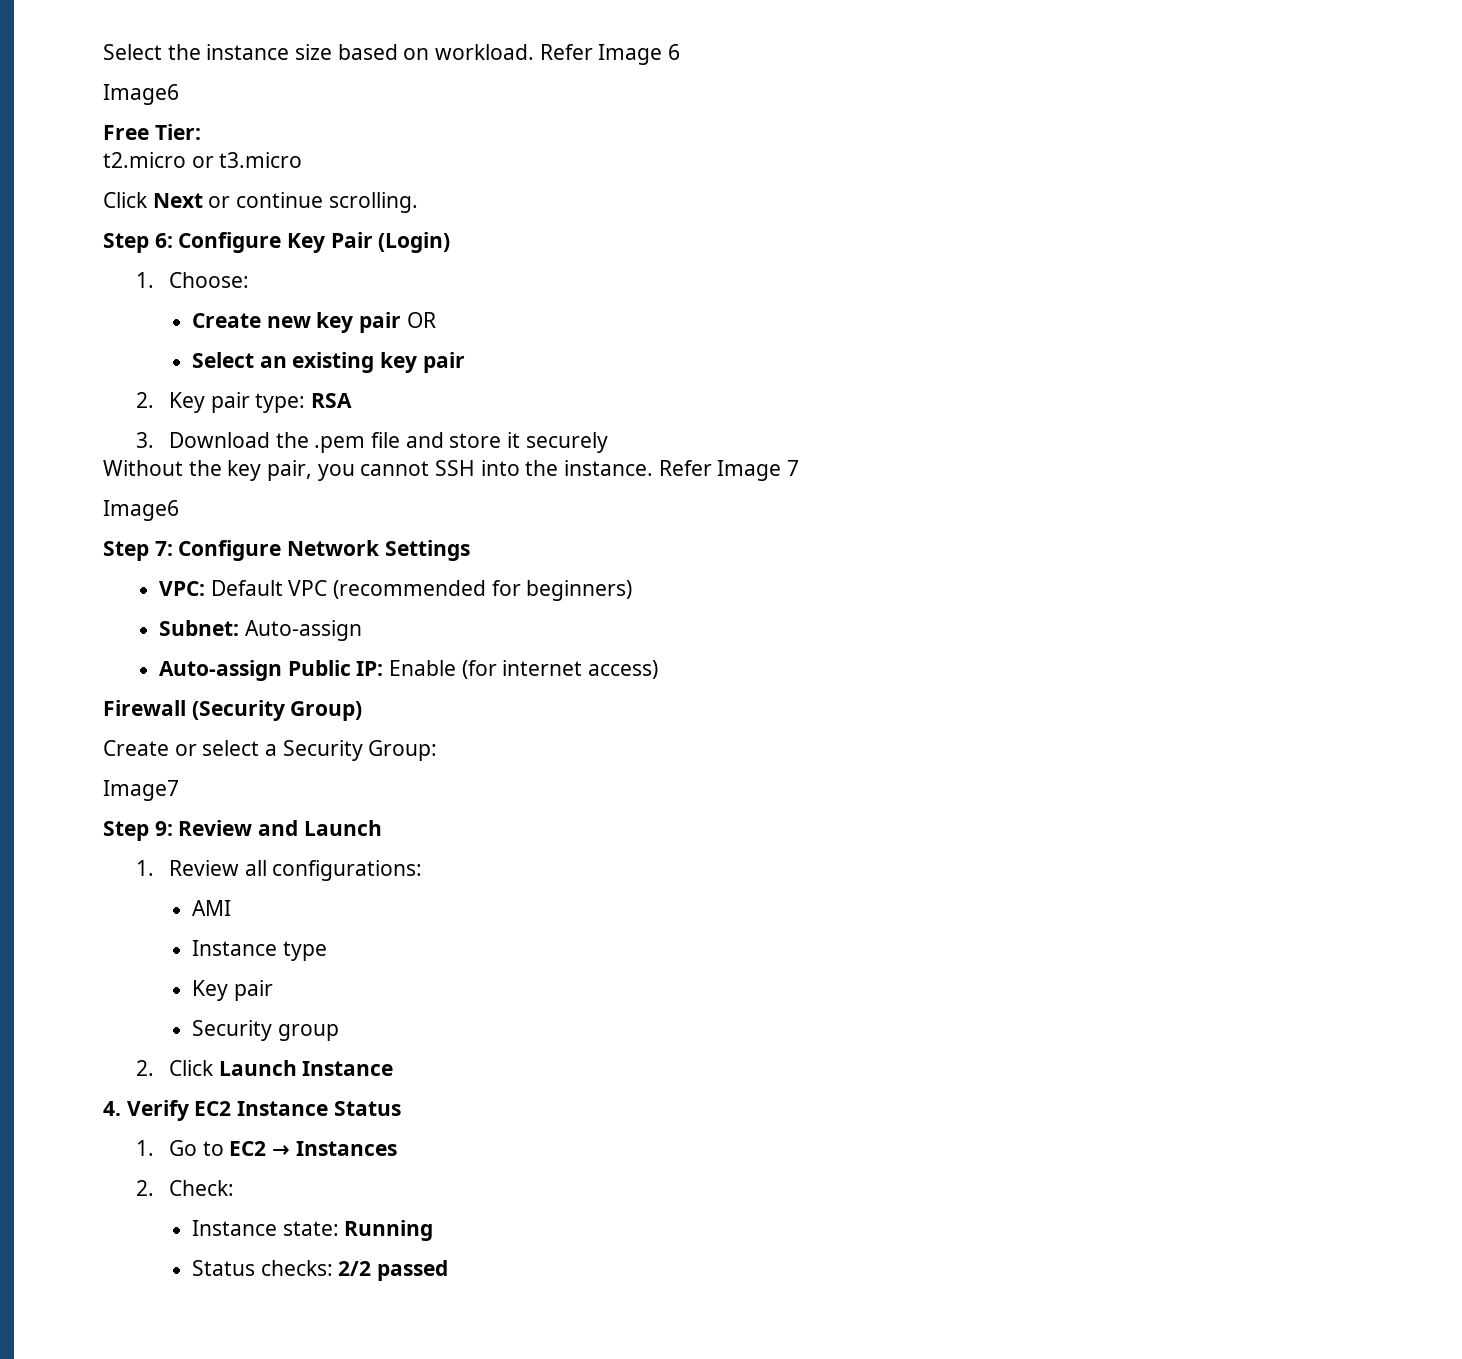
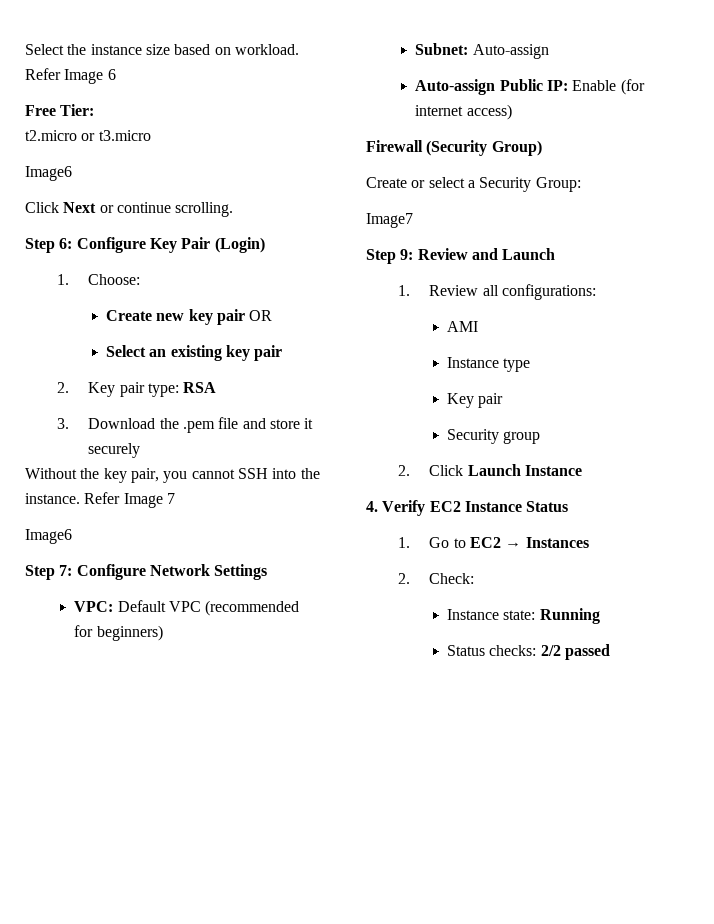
[103,84,179,105] // Image6 -> (116, 74) none
(303, 160) none -> [25,166,72,181] // Image6

